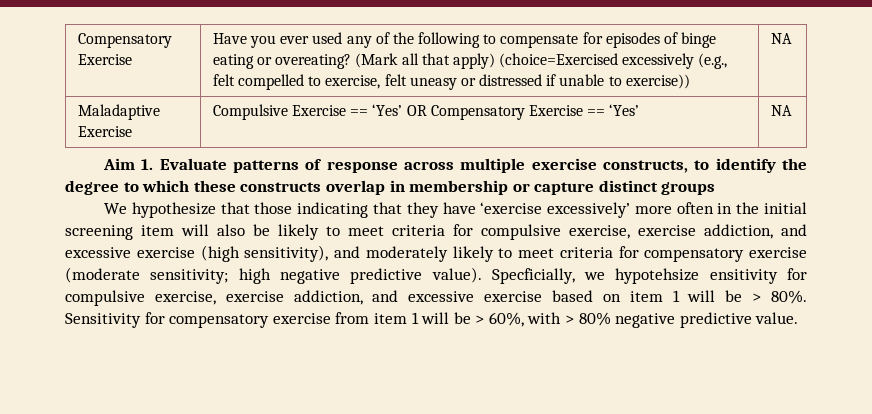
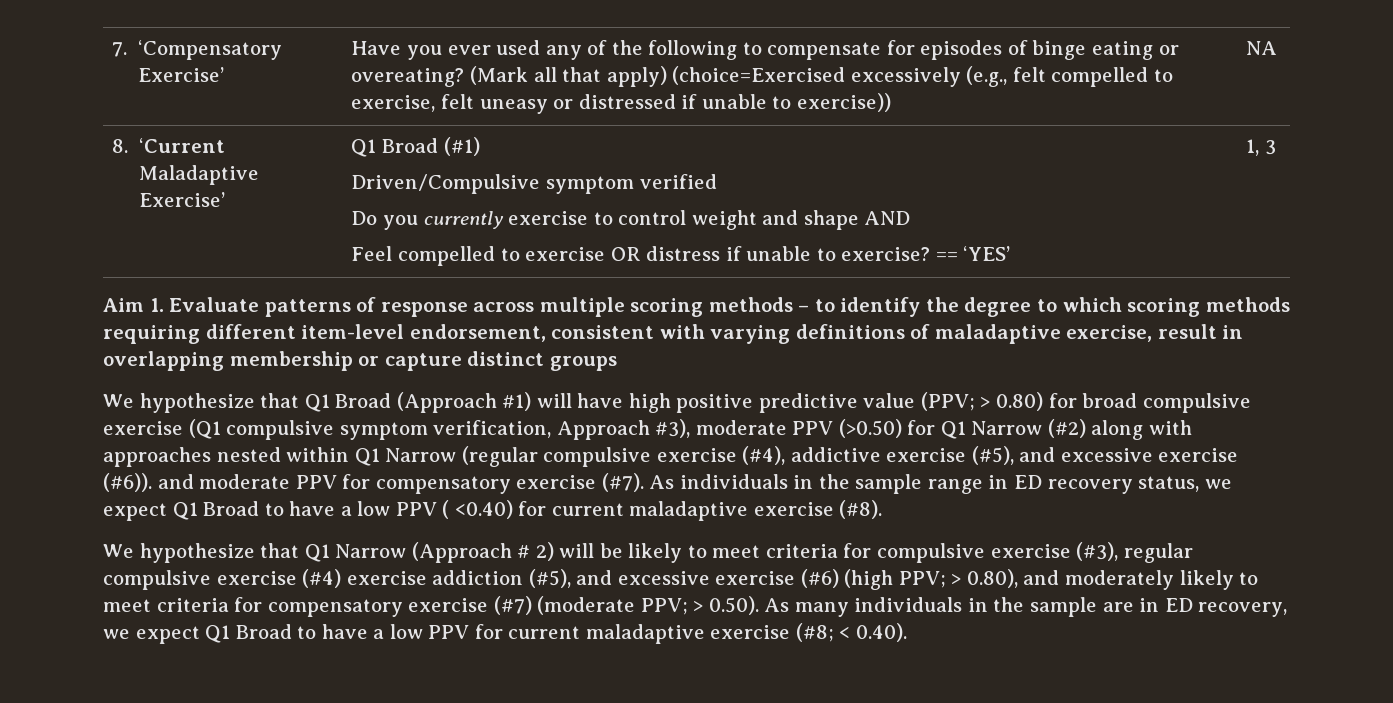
[77,33,172,48] [77,54,132,65] Compensatory Exercise -> [112,40,282,60] [137,67,224,82] 7. ‘Compensatory Exercise’
[77,104,160,120] [77,126,132,137] [212,104,640,120] [770,105,792,116] Maladaptive Exercise | Compulsive Exercise == ‘Yes’ OR Compensatory Exercise == ‘Yes’ | NA -> [112,138,225,153] [138,165,259,185] [138,192,225,207] [351,137,480,157] [351,174,717,194] [351,210,911,230] [351,246,1011,266] [1246,139,1277,156] 8. ‘Current Maladaptive Exercise’ | Q1 Broad (#1) // Driven/Compulsive symptom verified // Do you currently exercise to control weight and shape AND // Feel compelled to exercise OR distress if unable to exercise? == ‘YES’ | 1, 3
[531,158,689,173] exercise constructs, -> [630,297,810,317] scoring methods –
[193,180,405,195] these constructs overlap in -> [1127,297,1290,317] [103,324,1244,344] [103,351,224,371] scoring methods requiring different item-level endorsement, consistent with varying definitions of maladaptive exercise, result in overlapping
[254,202,808,218] [65,224,245,240] those indicating that they have ‘exercise excessively’ more often in the initial screening item will also -> [304,392,1251,413] [103,419,1193,440] [103,446,1239,467] [103,473,1232,494] [103,500,883,521] [103,542,595,563] Q1 Broad (Approach #1) will have high positive predictive value (PPV; > 0.80) for broad compulsive exercise (Q1 compulsive symptom verification, Approach #3), moderate PPV (>0.50) for Q1 Narrow (#2) along with approaches nested within Q1 Narrow (regular compulsive exercise (#4), addictive exercise (#5), and excessive exercise (#6)). and moderate PPV for compensatory exercise (#7). As individuals in the sample range in ED recovery status, we expect Q1 Broad to have a low PPV ( <0.40) for current maladaptive exercise (#8). // We hypothesize that Q1 Narrow (Approach # 2) will
[569,224,807,239] [65,245,329,262] exercise, exercise addiction, and excessive exercise (high sensitivity), -> [990,542,1193,563] [103,569,1018,590] exercise (#3), regular compulsive exercise (#4) exercise addiction (#5), and excessive exercise (#6) (high PPV; > 0.80),
[65,267,807,284] [65,290,808,306] [65,312,799,328] (moderate sensitivity; high negative predictive value). Specficially, we hypotehsize ensitivity for compulsive exercise, exercise addiction, and excessive exercise based on item 1 will be > 80%. Sensitivity for compensatory exercise from item 1 will be > 60%, with > 80% negative predictive value. -> [493,596,1288,617] [103,623,908,644] (#7) (moderate PPV; > 0.50). As many individuals in the sample are in ED recovery, we expect Q1 Broad to have a low PPV for current maladaptive exercise (#8; < 0.40).

